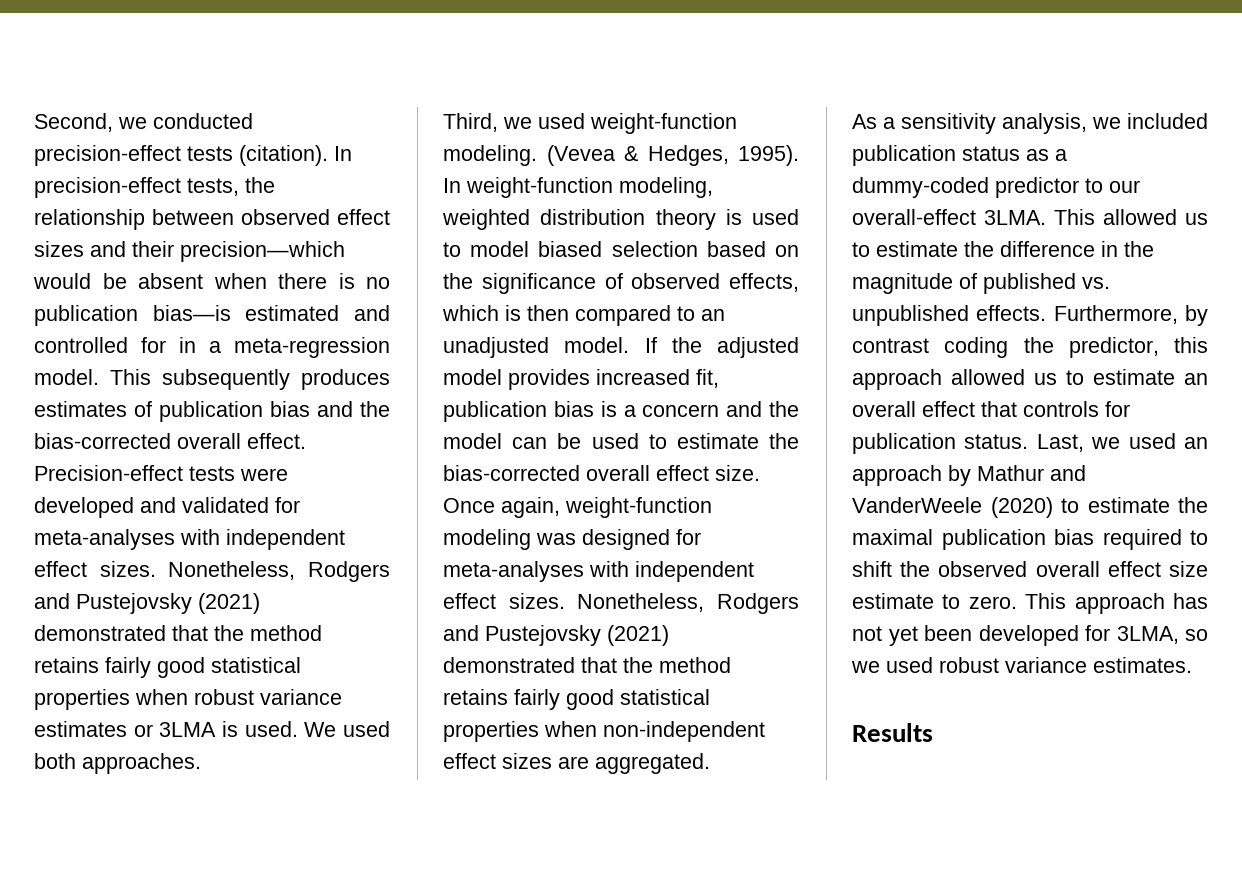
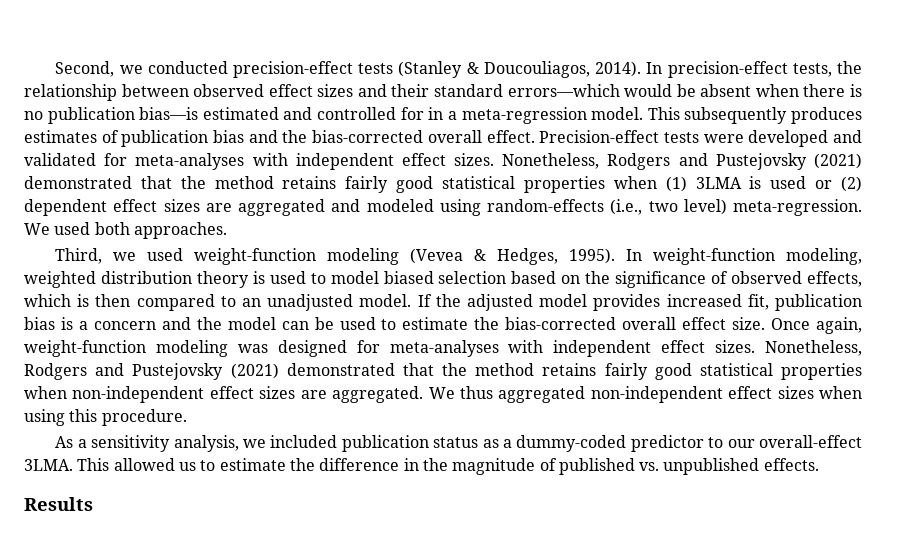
[239,145,328,166] (citation). -> [398,61,642,78] (Stanley & Doucouliagos, 2014).
[180,241,345,262] precision—which -> [433,84,620,97] standard errors—which
[194,689,342,705] [34,721,298,737] robust variance estimates or 3LMA is used. -> [665,176,863,192] [24,199,862,216] (1) 3LMA is used or (2) dependent effect sizes are aggregated and modeled using random-effects (i.e., two level) meta-regression.
[443,145,537,166] modeling. -> [327,248,400,265] modeling
(710, 763) none -> [428,386,862,403] [24,409,187,426] We thus aggregated non-independent effect sizes when using this procedure.
[1053,305,1208,326] [852,337,1208,358] [852,369,1208,390] [852,401,1130,417] [852,433,1208,454] [852,465,1086,486] [852,497,1208,518] [852,529,1208,550] [852,561,1208,577] [852,593,1208,614] [852,625,1208,646] [851,657,1192,673] Furthermore, by contrast coding the predictor, this approach allowed us to estimate an overall effect that controls for publication status. Last, we used an approach by Mathur and VanderWeele (2020) to estimate the maximal publication bias required to shift the observed overall effect size estimate to zero. This approach has not yet been developed for 3LMA, so we used robust variance estimates. -> (819, 464) none

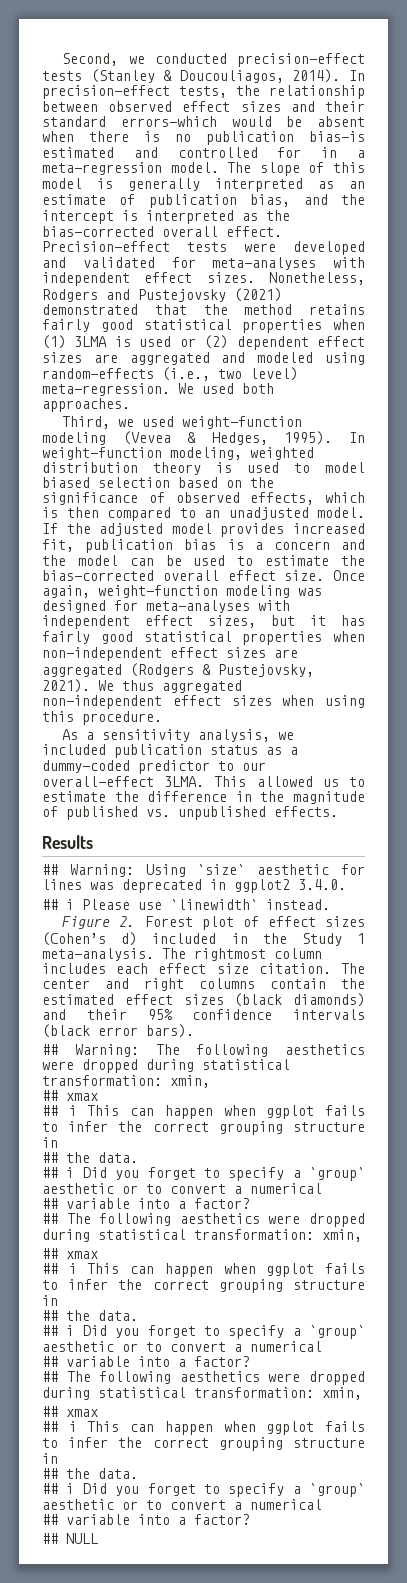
[647,107,863,124] [24,130,97,143] This subsequently produces estimates -> [227,162,365,176] [42,178,365,192] [42,194,106,205] The slope of this model is generally interpreted as an estimate
[213,130,308,143] bias and the -> [250,194,365,207] [42,210,290,224] bias, and the intercept is interpreted as the
[715,340,862,356] [24,363,597,380] sizes. Nonetheless, Rodgers and Pustejovsky (2021) demonstrated that the method retains -> [208,615,365,628] sizes, but it has
[332,386,424,403] aggregated. -> [42,663,314,677] [42,679,90,693] aggregated (Rodgers & Pustejovsky, 2021).
(93, 504) none -> [42,864,366,877] [42,879,346,893] [42,899,330,910] [62,916,365,930] [42,932,365,946] [42,948,322,961] [42,963,365,974] [42,978,365,991] [42,993,365,1007] [42,1009,365,1020] [42,1024,194,1038] [42,1044,365,1057] [42,1059,290,1073] [42,1075,210,1088] [42,1090,98,1101] [42,1105,366,1119] [42,1121,365,1135] [42,1137,58,1148] [42,1152,138,1163] [42,1167,365,1181] [42,1183,322,1194] [42,1198,250,1209] [42,1213,365,1227] [42,1229,362,1242] [42,1248,98,1259] [42,1263,366,1277] [42,1279,365,1293] [42,1295,58,1306] [42,1310,138,1321] [42,1325,365,1339] [42,1341,322,1352] [42,1356,250,1367] [42,1371,365,1385] [42,1387,362,1400] [42,1406,98,1417] [42,1421,366,1435] [42,1437,365,1451] [42,1453,58,1464] [42,1468,138,1479] [42,1483,365,1497] [42,1499,322,1510] [42,1514,250,1525] [42,1533,98,1544] // ## Warning: Using `size` aesthetic for lines was deprecated in ggplot2 3.4.0. // ## i Please use `linewidth` instead. // Figure 2. Forest plot of effect sizes (Cohen’s d) included in the Study 1 meta-analysis. The rightmost column includes each effect size citation. The center and right columns contain the estimated effect sizes (black diamonds) and their 95% confidence intervals (black error bars). // ## Warning: The following aesthetics were dropped during statistical transformation: xmin, // ## xmax // ## i This can happen when ggplot fails to infer the correct grouping structure in // ## the data. // ## i Did you forget to specify a `group` aesthetic or to convert a numerical // ## variable into a factor? // ## The following aesthetics were dropped during statistical transformation: xmin, // ## xmax // ## i This can happen when ggplot fails to infer the correct grouping structure in // ## the data. // ## i Did you forget to specify a `group` aesthetic or to convert a numerical // ## variable into a factor? // ## The following aesthetics were dropped during statistical transformation: xmin, // ## xmax // ## i This can happen when ggplot fails to infer the correct grouping structure in // ## the data. // ## i Did you forget to specify a `group` aesthetic or to convert a numerical // ## variable into a factor? // ## NULL

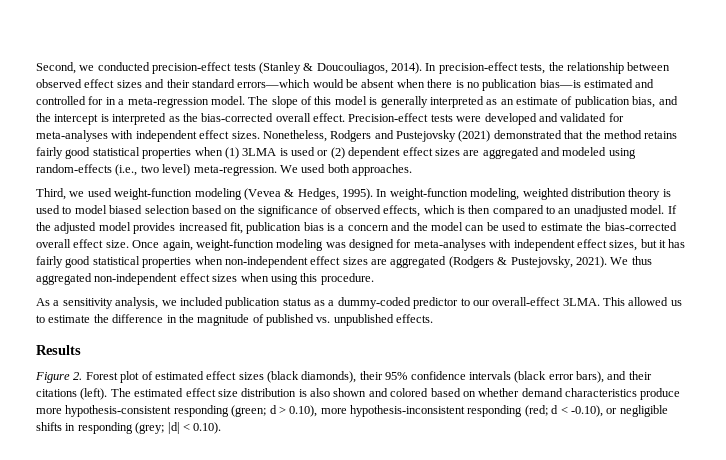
[42,864,366,877] [42,879,346,893] [42,899,330,910] // ## Warning: Using `size` aesthetic for lines was deprecated in ggplot2 3.4.0. // ## i Please use `linewidth` instead. -> (81, 350) none
[267,916,365,927] [42,932,365,946] [42,948,322,961] [42,963,365,974] [42,978,365,991] effect sizes (Cohen’s d) included in the Study 1 meta-analysis. The rightmost column includes each effect size citation. The center and right columns contain the -> (153, 375) none
[293,993,365,1007] [42,1009,66,1020] diamonds) and -> [301,371,357,383] diamonds),
[146,1024,194,1038] [42,1044,365,1057] [42,1059,290,1073] [42,1075,210,1088] [42,1090,98,1101] [42,1105,366,1119] [42,1121,365,1135] [42,1137,58,1148] [42,1152,138,1163] [42,1167,365,1181] [42,1183,322,1194] [42,1198,250,1209] [42,1213,365,1227] [42,1229,362,1242] [42,1248,98,1259] [42,1263,366,1277] [42,1279,365,1293] [42,1295,58,1306] [42,1310,138,1321] [42,1325,365,1339] [42,1341,322,1352] [42,1356,250,1367] [42,1371,365,1385] [42,1387,362,1400] [42,1406,98,1417] [42,1421,366,1435] [42,1437,365,1451] [42,1453,58,1464] [42,1468,138,1479] [42,1483,365,1497] [42,1499,322,1510] [42,1514,250,1525] [42,1533,98,1544] bars). // ## Warning: The following aesthetics were dropped during statistical transformation: xmin, // ## xmax // ## i This can happen when ggplot fails to infer the correct grouping structure in // ## the data. // ## i Did you forget to specify a `group` aesthetic or to convert a numerical // ## variable into a factor? // ## The following aesthetics were dropped during statistical transformation: xmin, // ## xmax // ## i This can happen when ggplot fails to infer the correct grouping structure in // ## the data. // ## i Did you forget to specify a `group` aesthetic or to convert a numerical // ## variable into a factor? // ## The following aesthetics were dropped during statistical transformation: xmin, // ## xmax // ## i This can happen when ggplot fails to infer the correct grouping structure in // ## the data. // ## i Did you forget to specify a `group` aesthetic or to convert a numerical // ## variable into a factor? // ## NULL -> [576,371,652,383] [36,388,681,400] [36,405,668,417] [36,422,222,434] bars), and their citations (left). The estimated effect size distribution is also shown and colored based on whether demand characteristics produce more hypothesis-consistent responding (green; d > 0.10), more hypothesis-inconsistent responding (red; d < -0.10), or negligible shifts in responding (grey; |d| < 0.10).

